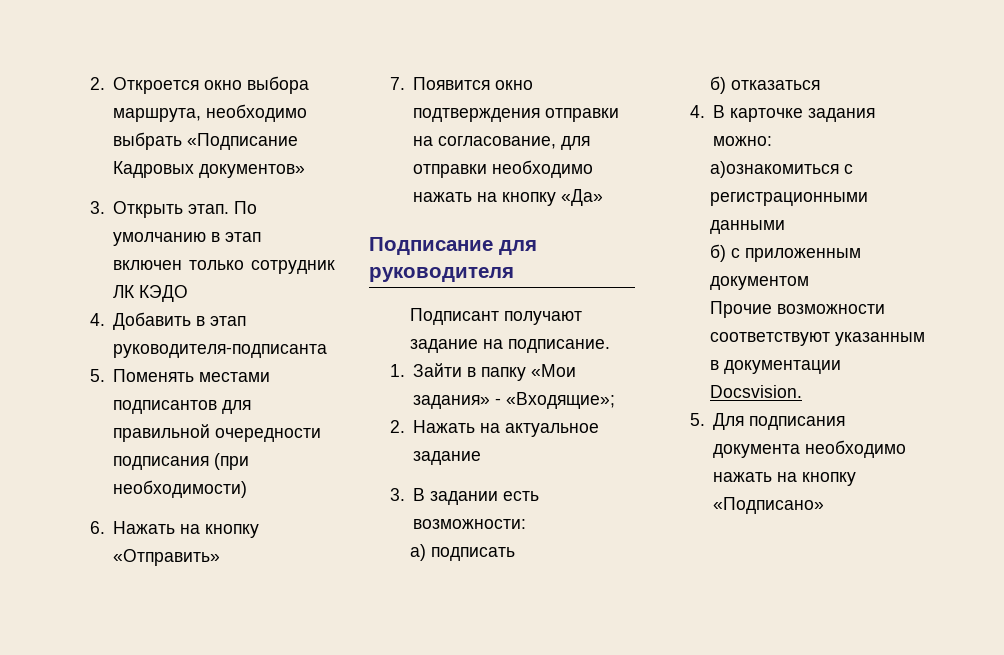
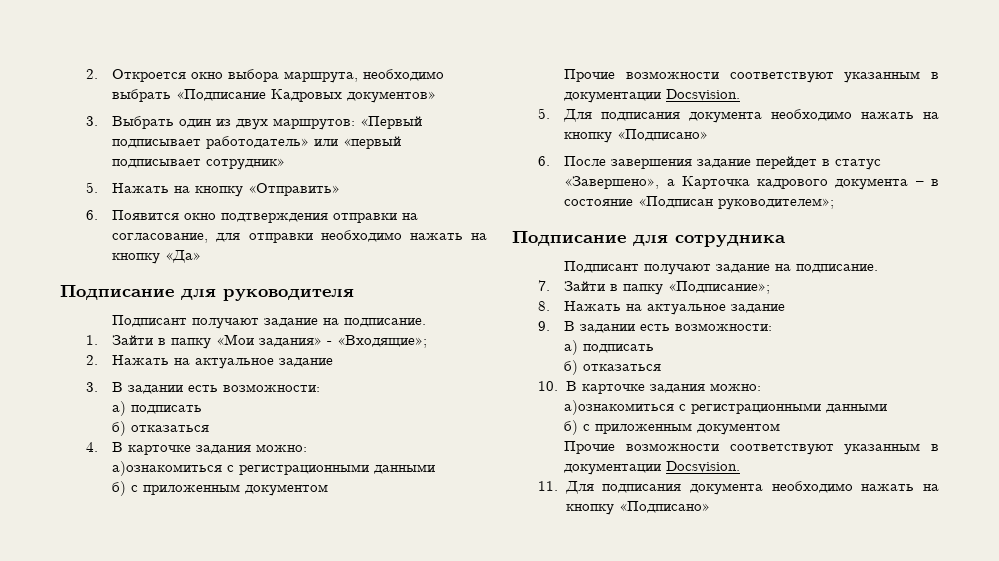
[113,201,258,218] [113,232,262,246] [113,260,335,274] [113,285,189,302] [89,312,247,330] [113,344,328,358] [89,369,271,382] [113,400,252,414] [113,424,322,442] [113,453,250,470] [113,480,248,498] [89,521,105,534] Открыть этап. По умолчанию в этап включен только сотрудник ЛК КЭДО // 4. Добавить в этап руководителя-подписанта // 5. Поменять местами подписантов для правильной очередности подписания (при необходимости) // 6. -> [112,116,423,130] [112,136,402,149] [112,158,286,170] [86,182,99,193] Выбрать один из двух маршрутов: «Первый подписывает работодатель» или «первый подписывает сотрудник» // 5.
[389,77,405,90] 7. -> [86,210,99,220] 6.
(825, 505) none -> [538,156,882,170] [564,176,939,190] [564,196,835,210] [512,231,786,247] [564,261,879,275] [538,280,771,295] [538,301,786,315] [538,321,773,333] [564,340,655,355] [564,360,662,375] [538,381,761,394] [564,400,888,415] [564,420,781,435] [564,441,939,455] [564,461,741,475] [538,481,939,495] [565,501,710,515] // 6. После завершения задание перейдет в статус «Завершено», а Карточка кадрового документа – в состояние «Подписан руководителем»; // Подписание для сотрудника // Подписант получают задание на подписание. // 7. Зайти в папку «Подписание»; // 8. Нажать на актуальное задание // 9. В задании есть возможности: // а) подписать // б) отказаться // 10. В карточке задания можно: // а)ознакомиться с регистрационными данными // б) с приложенным документом // Прочие возможности соответствуют указанным в документации Docsvision. // 11. Для подписания документа необходимо нажать на кнопку «Подписано»

